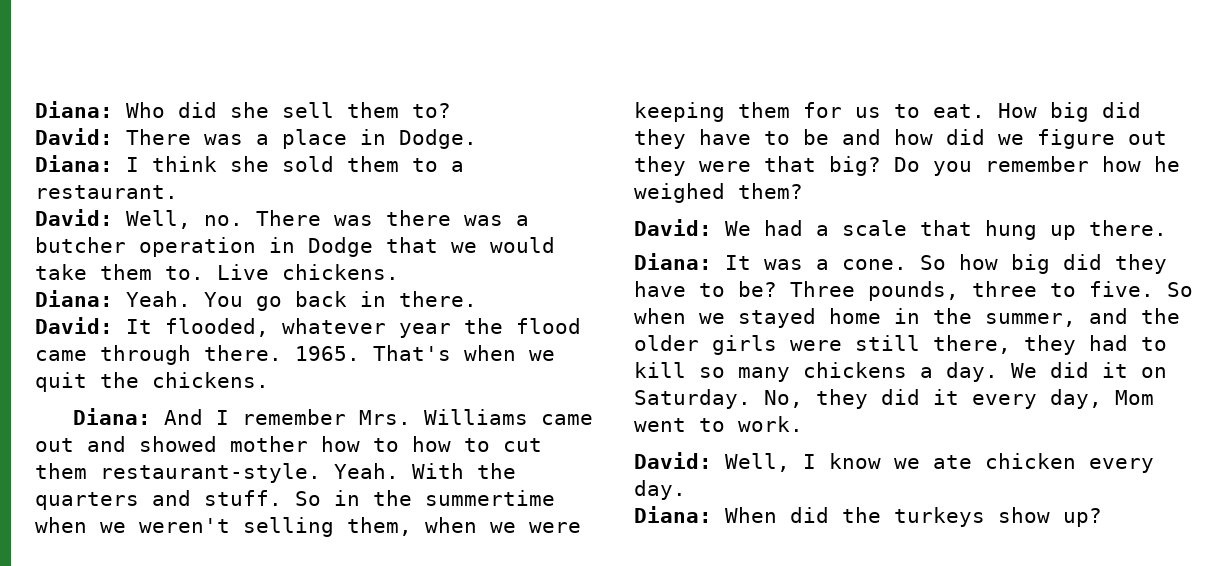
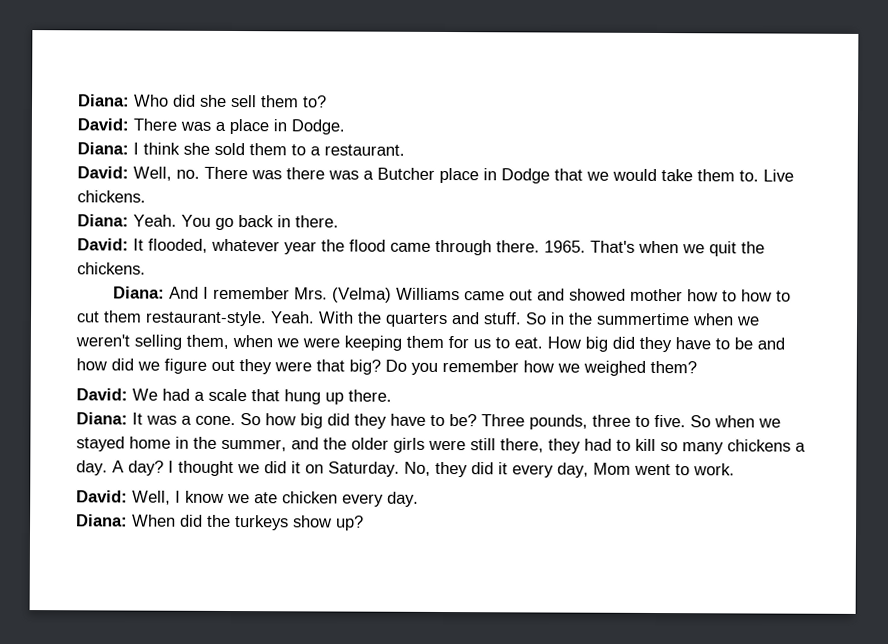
[35,237,256,257] butcher operation -> [377,167,479,184] Butcher place
(412, 417) none -> [331,287,392,303] (Velma)
[1154,156,1180,172] he -> [557,363,580,373] we
[1011,363,1037,378] We -> [112,460,260,477] A day? I thought we

